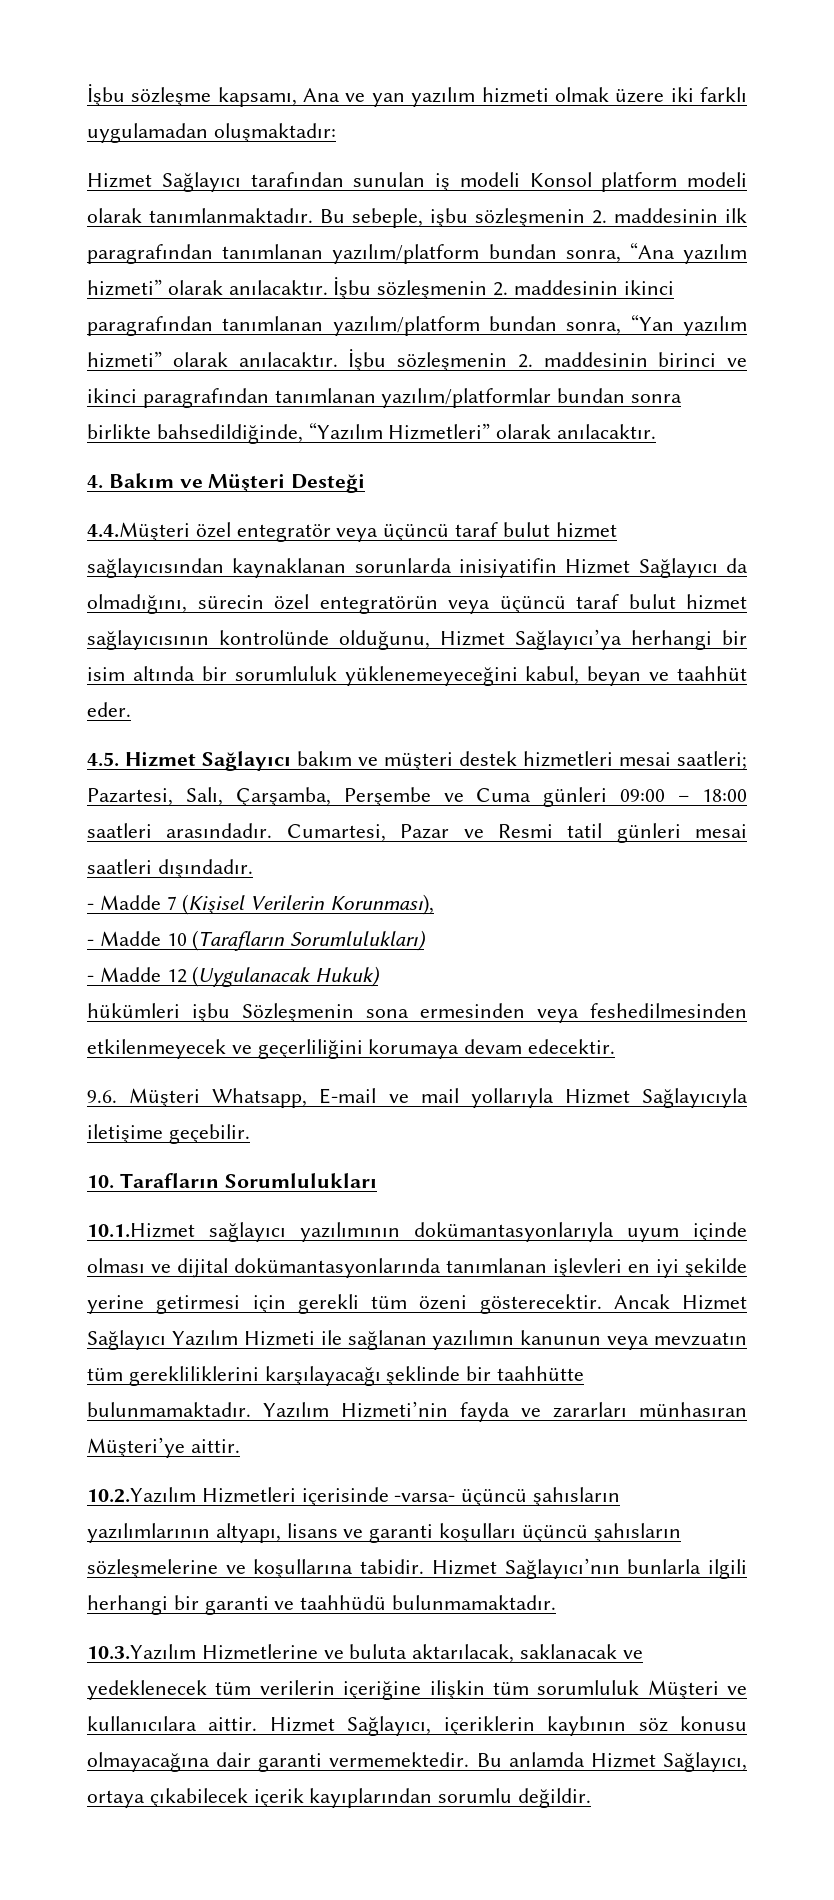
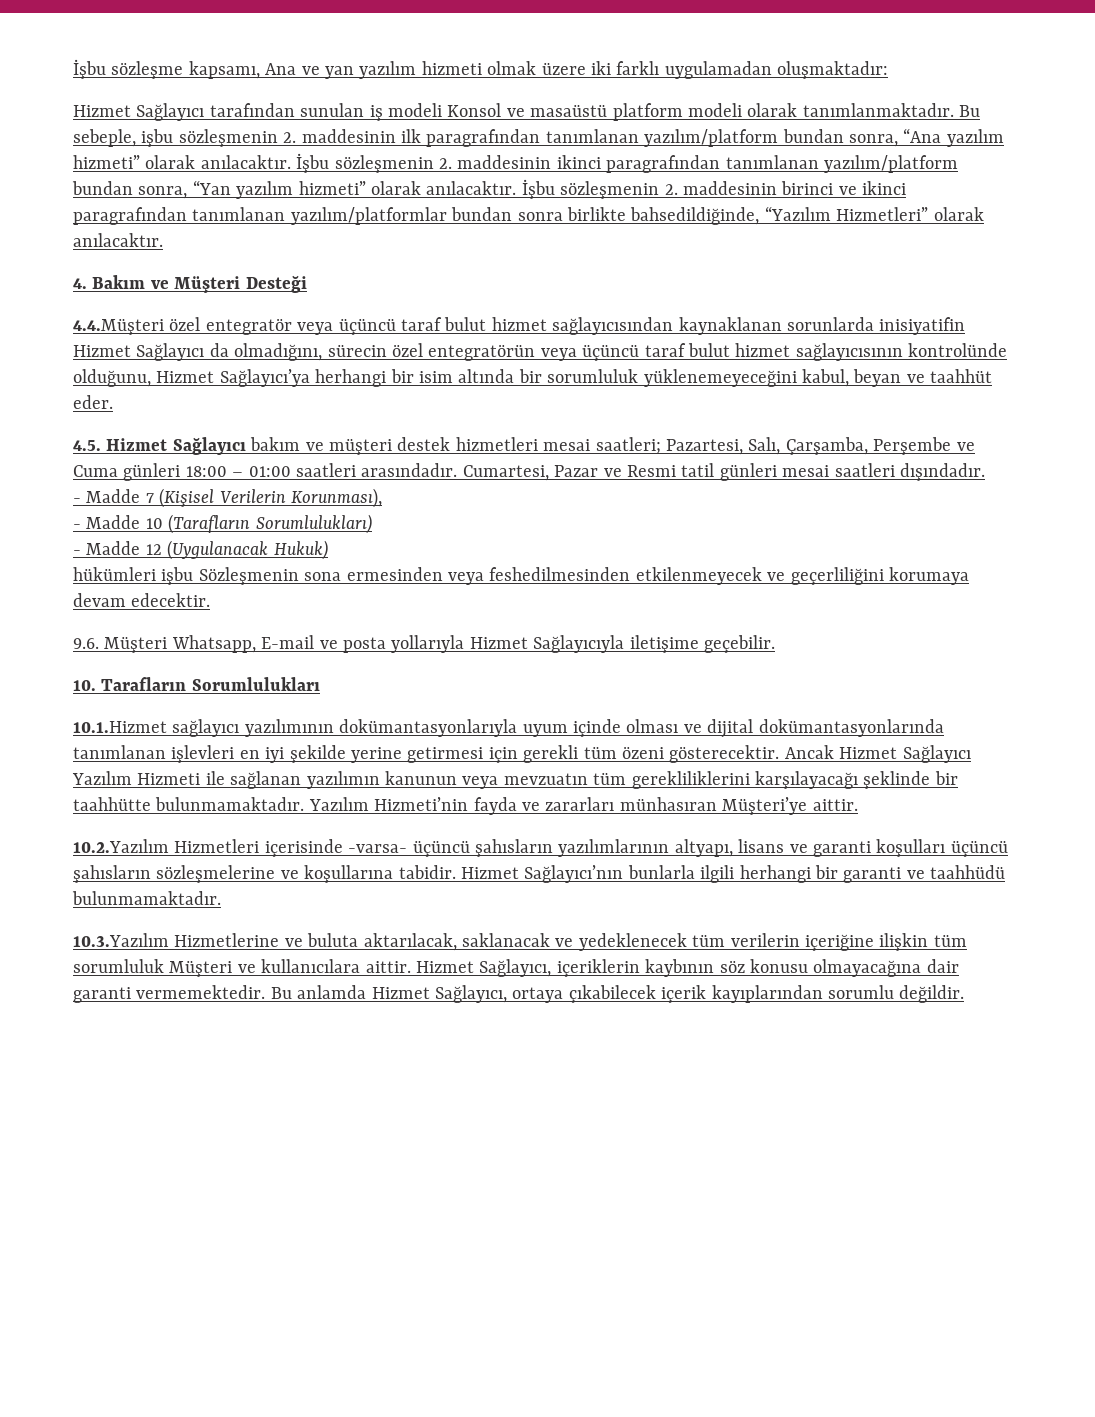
(592, 179) none -> [506,104,608,117] ve masaüstü
[620,789,748,802] 09:00 – 18:00 -> [185,466,291,477] 18:00 – 01:00
[420,1088,459,1103] mail -> [343,637,386,653] posta

